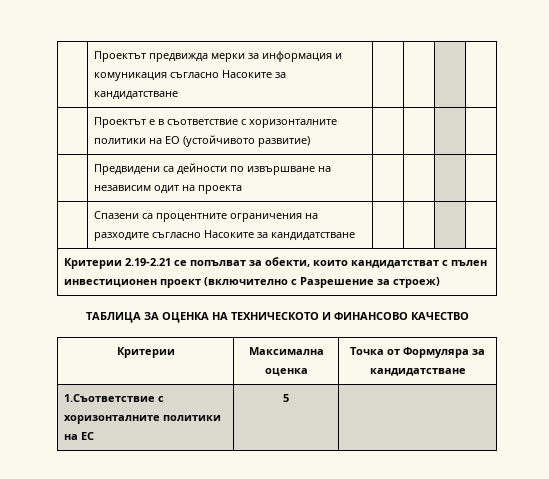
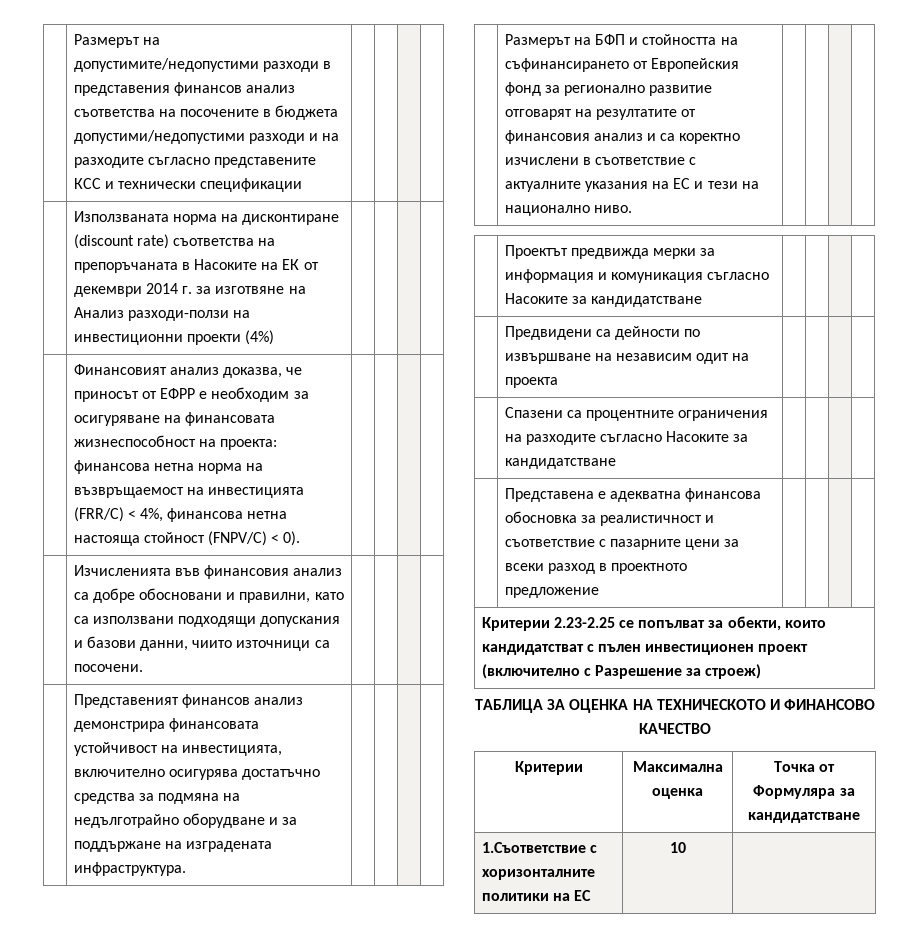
(94, 56) none -> [73,34,160,48] [73,58,332,72] [73,82,296,96] [73,105,339,120] [73,130,340,144] [73,157,317,168] [73,178,303,192] [73,211,340,225] [73,234,276,249] [73,259,319,273] [73,283,306,297] [73,307,251,321] [73,330,275,345] [73,364,303,378] [73,387,309,402] [73,412,276,426] [73,435,278,450] [73,460,264,474] [73,487,305,498] [73,507,288,522] [73,531,301,546] [73,565,343,579] [73,588,344,603] [73,616,341,627] [73,636,330,651] [73,664,143,672] [73,694,304,708] [73,718,259,732] [73,742,283,756] [73,769,321,780] [73,793,241,804] [73,813,298,828] [73,841,273,852] [73,862,186,876] [504,34,738,48] [504,58,740,72] [504,82,713,96] [504,109,697,120] [504,130,741,144] [504,157,697,165] [504,178,759,192] [504,205,632,216] | Размерът на допустимите/недопустими разходи в представения финансов анализ съответства на посочените в бюджета допустими/недопустими разходи и на разходите съгласно представените КСС и технически спецификации | | | | // | Използваната норма на дисконтиране (discount rate) съответства на препоръчаната в Насоките на ЕК от декември 2014 г. за изготвяне на Анализ разходи-ползи на инвестиционни проекти (4%) | | | | // | Финансовият анализ доказва, че приносът от ЕФРР е необходим за осигуряване на финансовата жизнеспособност на проекта: финансова нетна норма на възвръщаемост на инвестицията (FRR/C) < 4%, финансова нетна настояща стойност (FNPV/C) < 0). | | | | // | Изчисленията във финансовия анализ са добре обосновани и правилни, като са използвани подходящи допускания и базови данни, чиито източници са посочени. | | | | // | Представеният финансов анализ демонстрира финансовата устойчивост на инвестицията, включително осигурява достатъчно средства за подмяна на недълготрайно оборудване и за поддържане на изградената инфраструктура. | | | | // | Размерът на БФП и стойността на съфинансирането от Европейския фонд за регионално развитие отговарят на резултатите от финансовия анализ и са коректно изчислени в съответствие с актуалните указания на ЕС и тези на национално ниво. | | | | //
[94,117,338,128] [94,135,311,147] // | Проектът е в съответствие с хоризонталните политики на ЕО (устойчивото развитие) | | | | -> (703, 301) none
[64,258,172,269] // Критерии 2.19-2.21 -> [504,488,762,502] [504,511,715,526] [504,539,740,550] [504,563,688,574] [504,587,599,598] [481,617,615,631] // | Представена е адекватна финансова обосновка за реалистичност и съответствие с пазарните цени за всеки разход в проектното предложение | | | | // Критерии 2.23-2.25
[283,394,289,402] 5 -> [669,842,686,853] 10

